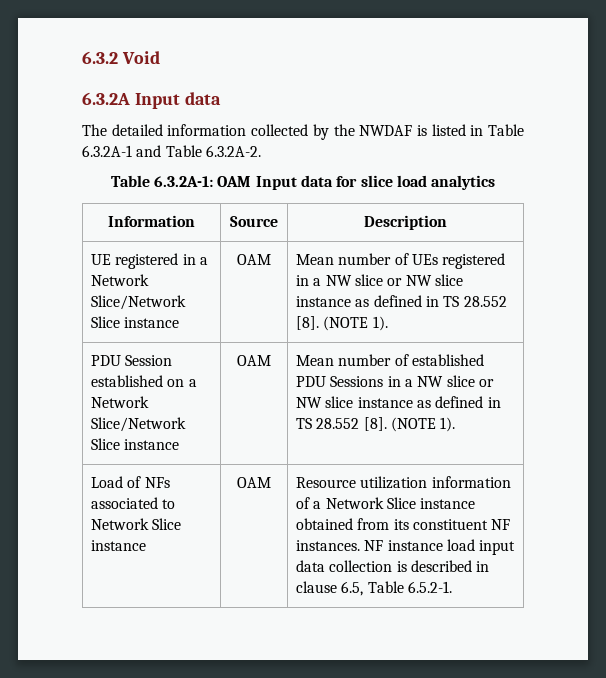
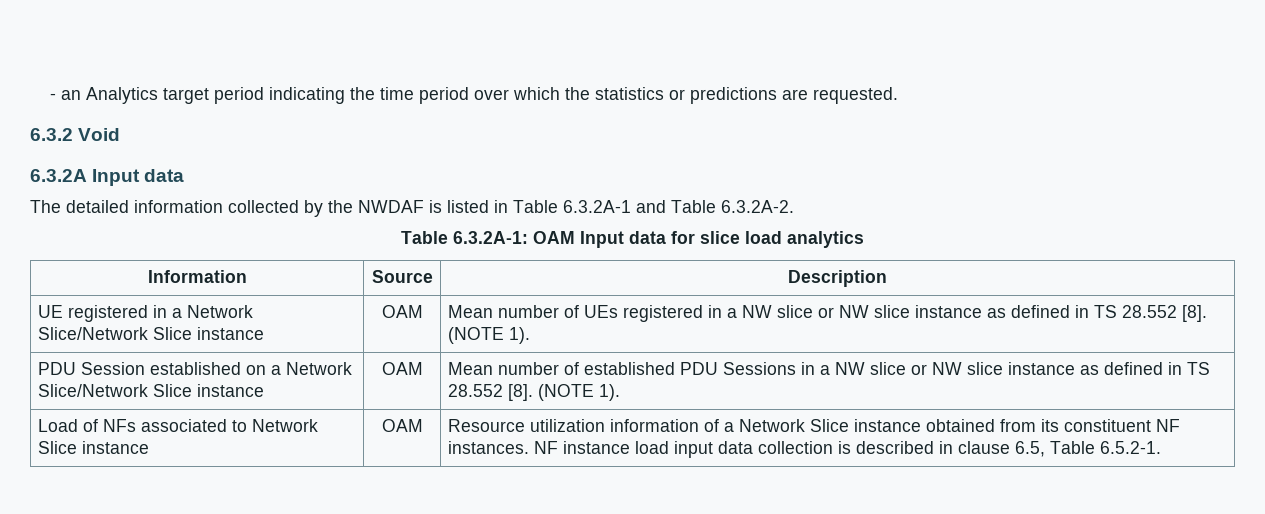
(82, 57) none -> [49,87,898,104] - an Analytics target period indicating the time period over which the statistics or predictions are requested. //

